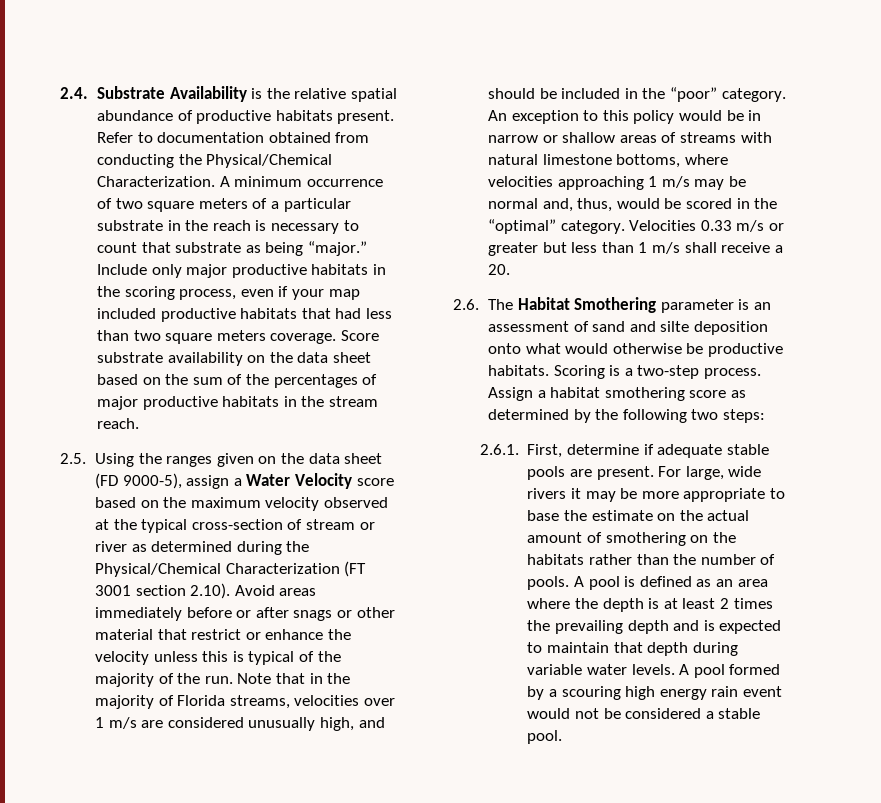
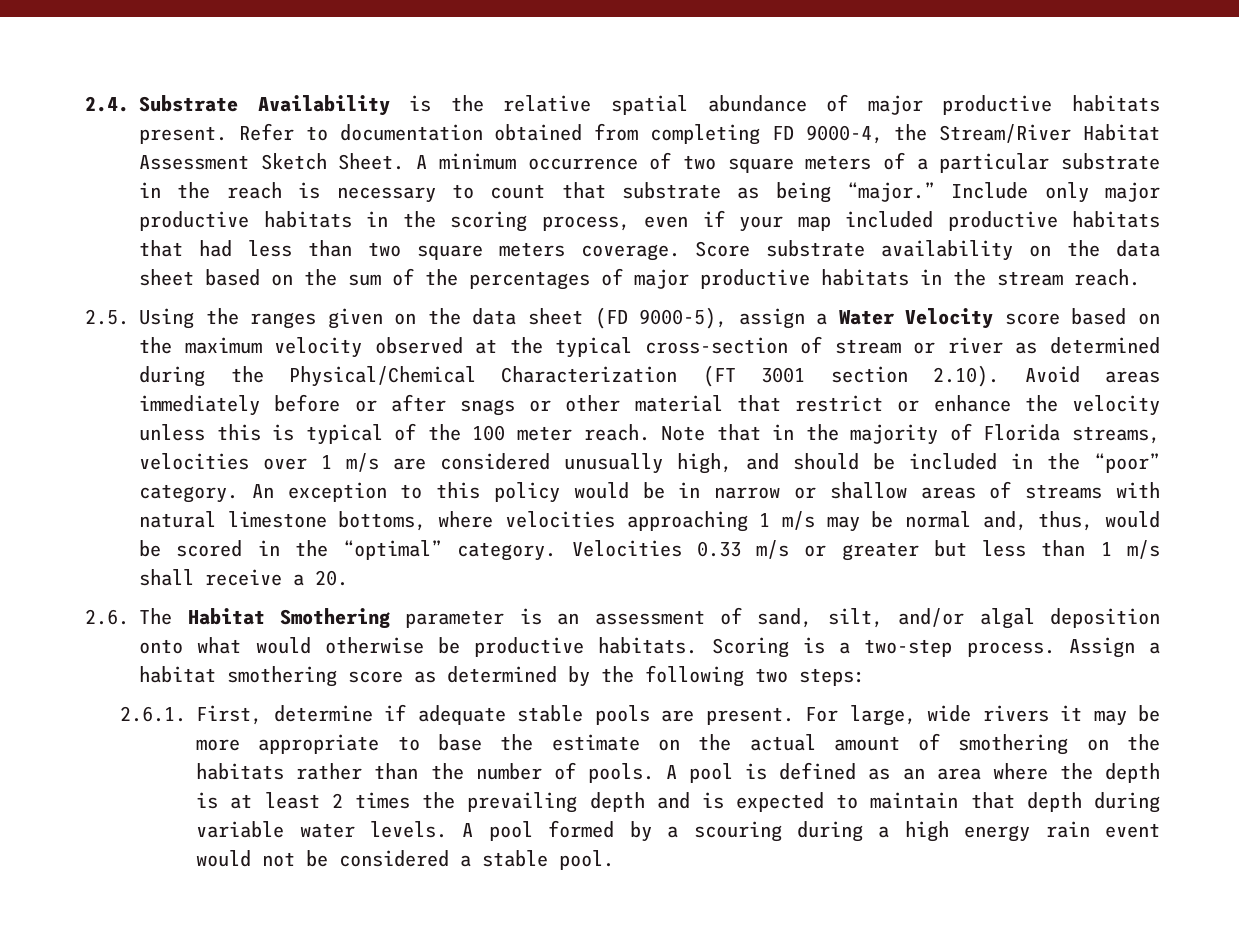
(193, 115) none -> [867,95,923,115] major
[96,154,333,168] [96,176,215,187] conducting the Physical/Chemical Characterization. -> [649,124,1160,145] [139,153,405,170] completing FD 9000-4, the Stream/River Habitat Assessment Sketch Sheet.
[94,673,233,687] majority of the run. -> [472,424,650,441] 100 meter reach.
[592,321,690,332] sand and silte -> [757,608,1035,629] sand, silt, and/or algal
(621, 693) none -> [796,821,890,842] during a

